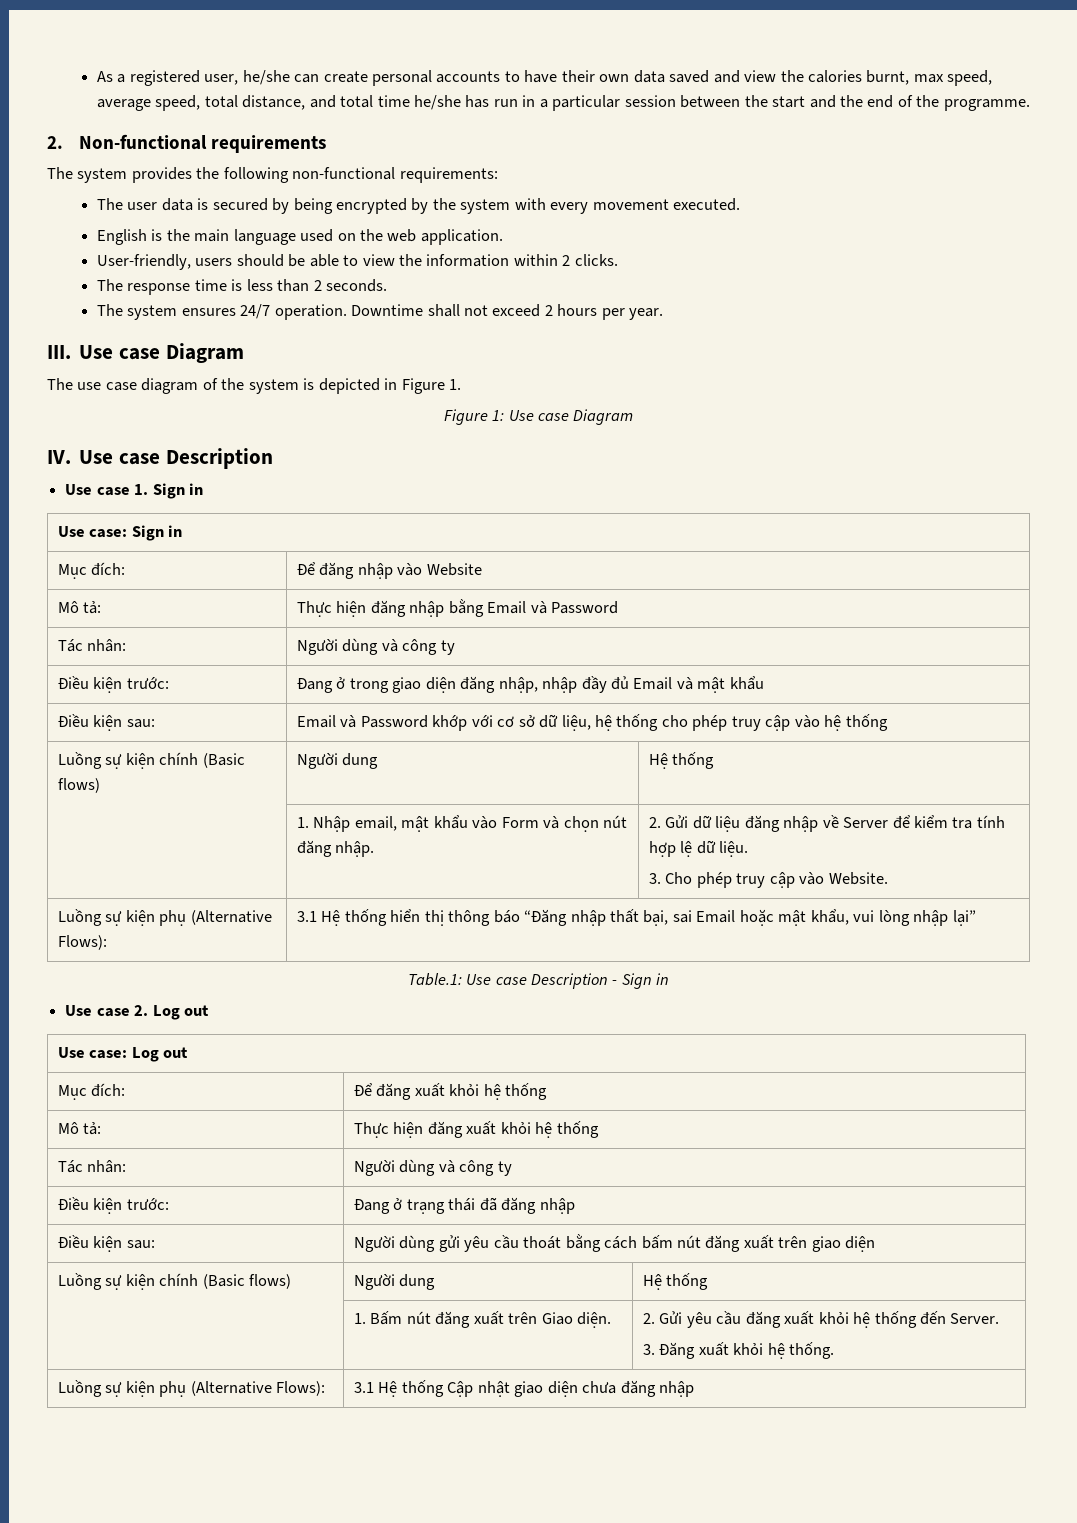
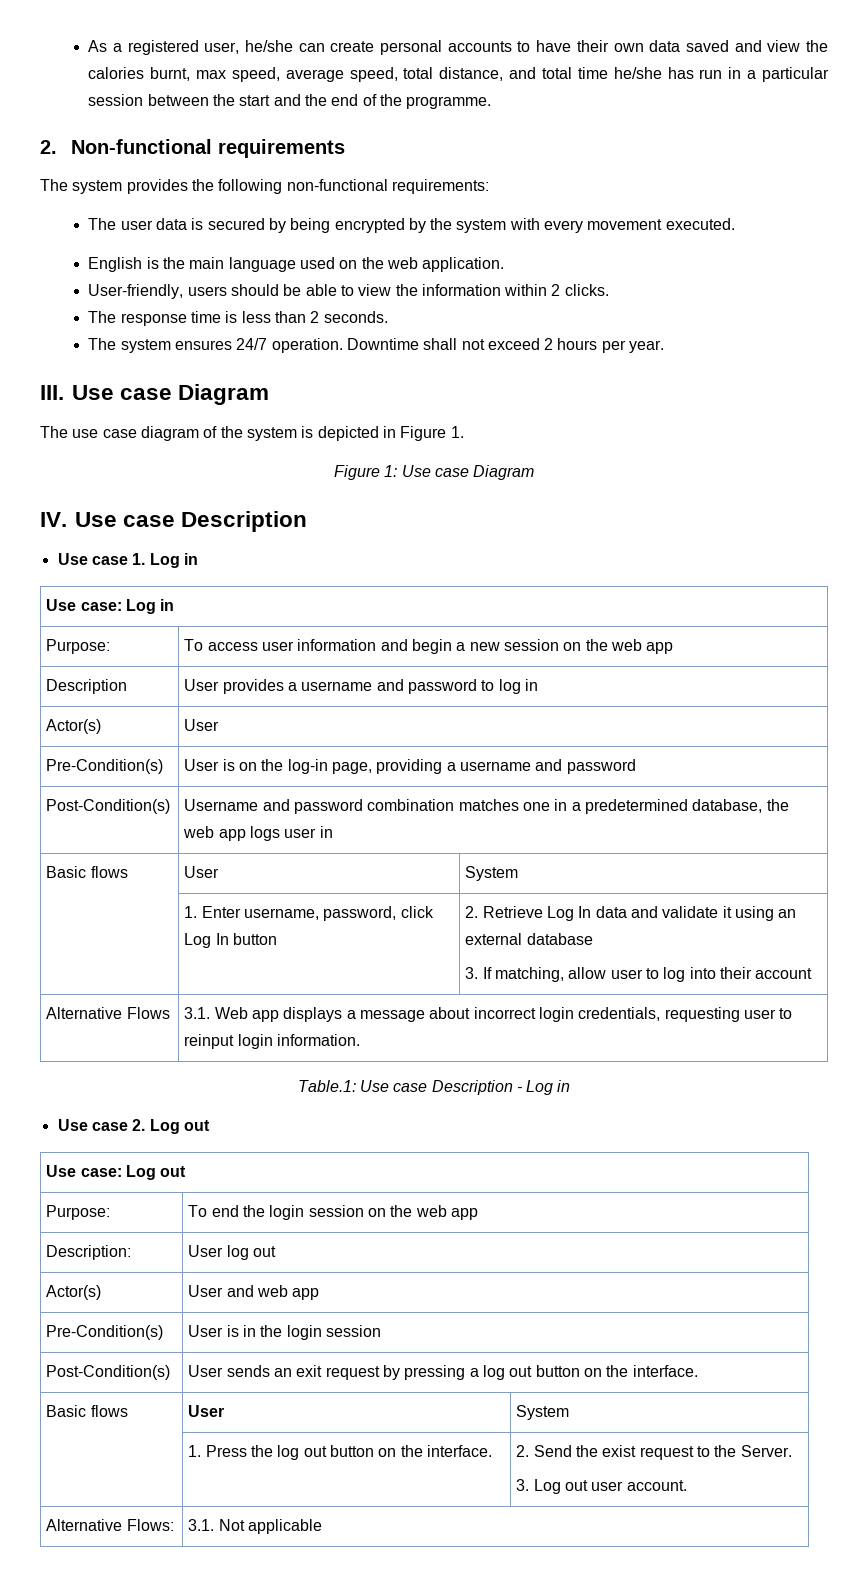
[152,483,185,499] Sign -> [149,553,180,568] Log
[131,525,183,541] [57,562,126,579] [296,562,482,579] [57,601,102,614] [296,599,619,617] [57,639,127,652] [296,638,455,655] [57,676,169,693] [296,676,764,693] [57,714,155,731] [296,714,888,731] [57,752,245,769] [57,778,100,793] [296,753,379,769] [648,752,715,769] [296,815,627,832] [296,840,375,857] [648,815,1005,832] [648,840,749,857] [648,872,888,888] [57,909,272,926] [57,935,107,950] [296,909,976,926] Sign in // Mục đích: | Để đăng nhập vào Website // Mô tả: | Thực hiện đăng nhập bằng Email và Password // Tác nhân: | Người dùng và công ty // Điều kiện trước: | Đang ở trong giao diện đăng nhập, nhập đầy đủ Email và mật khẩu // Điều kiện sau: | Email và Password khớp với cơ sở dữ liệu, hệ thống cho phép truy cập vào hệ thống // Luồng sự kiện chính (Basic flows) | Người dung | Hệ thống // | 1. Nhập email, mật khẩu vào Form và chọn nút đăng nhập. | 2. Gửi dữ liệu đăng nhập về Server để kiểm tra tính hợp lệ dữ liệu. // 3. Cho phép truy cập vào Website. // Luồng sự kiện phụ (Alternative Flows): | 3.1 Hệ thống hiển thị thông báo “Đăng nhập thất bại, sai Email hoặc mật khẩu, vui lòng nhập lại” -> [126,599,175,614] [46,639,111,654] [184,639,674,654] [46,679,128,694] [184,679,538,694] [46,719,102,734] [184,719,220,731] [46,759,164,774] [184,759,636,774] [46,799,171,814] [184,799,789,814] [183,826,333,841] [46,866,128,878] [184,866,220,878] [465,866,519,881] [184,906,434,921] [184,933,278,948] [465,906,797,921] [465,933,593,945] [465,967,813,982] [46,1007,170,1019] [184,1007,793,1022] [184,1034,361,1049] Log in // Purpose: | To access user information and begin a new session on the web app // Description | User provides a username and password to log in // Actor(s) | User // Pre-Condition(s) | User is on the log-in page, providing a username and password // Post-Condition(s) | Username and password combination matches one in a predetermined database, the web app logs user in // Basic flows | User | System // | 1. Enter username, password, click Log In button | 2. Retrieve Log In data and validate it using an external database // 3. If matching, allow user to log into their account // Alternative Flows | 3.1. Web app displays a message about incorrect login credentials, requesting user to reinput login information.
[621,973,652,989] Sign -> [526,1080,554,1095] Log
[57,1083,126,1100] [353,1083,548,1100] [57,1122,102,1135] [353,1121,599,1138] [57,1160,127,1173] [353,1159,512,1176] [57,1197,169,1214] [353,1197,575,1214] [57,1235,155,1252] [353,1234,876,1252] [57,1273,292,1290] [353,1274,436,1290] [642,1273,709,1290] [353,1311,612,1328] [642,1311,1000,1328] [642,1342,835,1359] [57,1380,326,1397] [353,1380,694,1397] Mục đích: | Để đăng xuất khỏi hệ thống // Mô tả: | Thực hiện đăng xuất khỏi hệ thống // Tác nhân: | Người dùng và công ty // Điều kiện trước: | Đang ở trạng thái đã đăng nhập // Điều kiện sau: | Người dùng gửi yêu cầu thoát bằng cách bấm nút đăng xuất trên giao diện // Luồng sự kiện chính (Basic flows) | Người dung | Hệ thống // | 1. Bấm nút đăng xuất trên Giao diện. | 2. Gửi yêu cầu đăng xuất khỏi hệ thống đến Server. // 3. Đăng xuất khỏi hệ thống. // Luồng sự kiện phụ (Alternative Flows): | 3.1 Hệ thống Cập nhật giao diện chưa đăng nhập -> [46,1205,111,1220] [188,1205,478,1220] [46,1245,132,1260] [188,1245,277,1260] [46,1285,102,1300] [188,1285,320,1300] [46,1325,164,1340] [188,1325,382,1340] [46,1365,171,1380] [188,1365,698,1380] [46,1405,128,1417] [188,1405,225,1417] [516,1405,570,1420] [188,1445,492,1460] [516,1445,792,1460] [516,1479,687,1494] [46,1519,174,1531] [188,1519,323,1534] Purpose: | To end the login session on the web app // Description: | User log out // Actor(s) | User and web app // Pre-Condition(s) | User is in the login session // Post-Condition(s) | User sends an exit request by pressing a log out button on the interface. // Basic flows | User | System // | 1. Press the log out button on the interface. | 2. Send the exist request to the Server. // 3. Log out user account. // Alternative Flows: | 3.1. Not applicable

